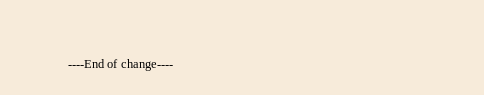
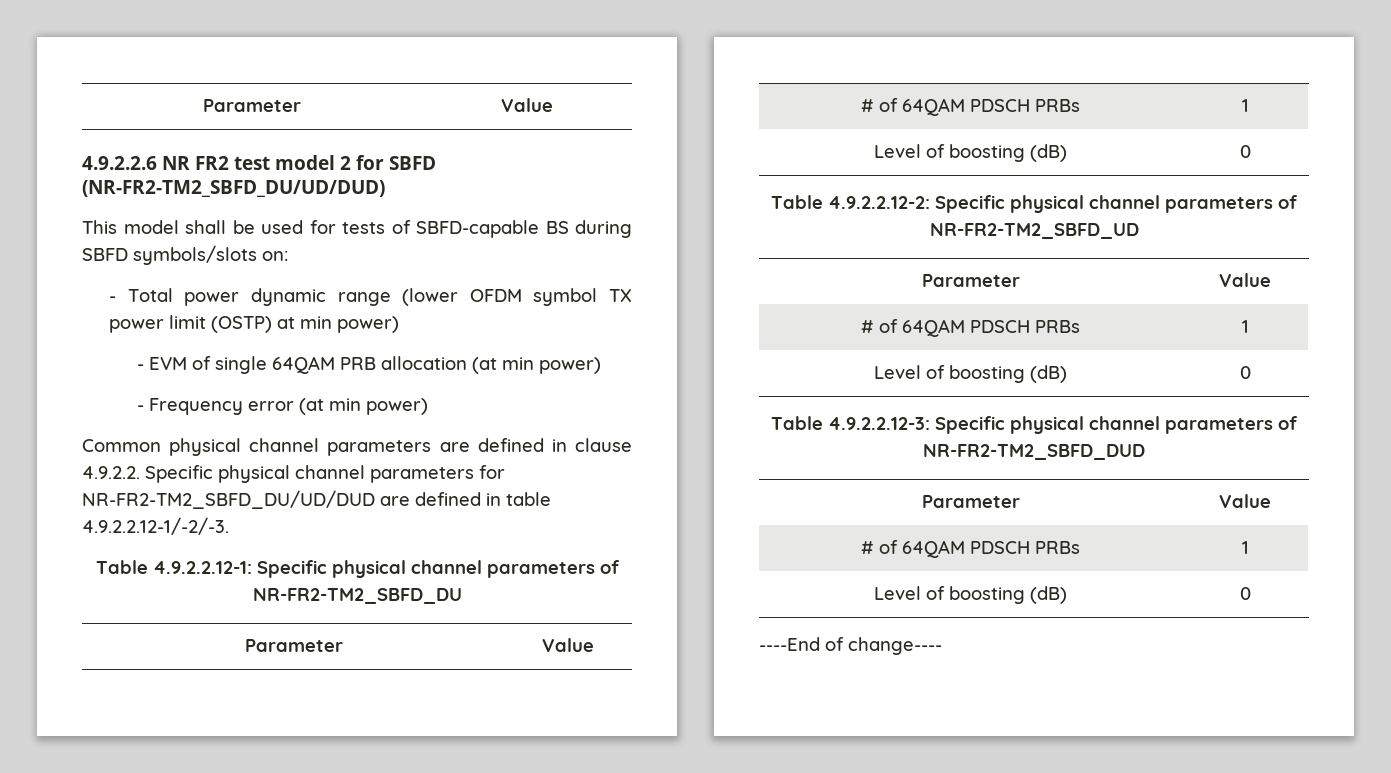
(68, 63) none -> [203,99,301,112] [500,98,553,112] [82,155,436,170] [82,180,385,197] [82,220,632,238] [82,245,288,265] [109,288,632,306] [109,315,400,333] [136,356,601,374] [136,398,428,415] [82,438,633,456] [82,465,505,483] [82,490,551,509] [82,517,229,535] [95,560,619,578] [252,588,462,604] [244,639,343,652] [542,638,594,652] [861,98,1080,116] [1241,99,1249,112] [874,144,1067,162] [1239,145,1251,158] [771,195,1297,213] [929,223,1139,239] [921,274,1020,287] [1219,273,1271,287] [861,319,1080,337] [1241,320,1249,333] [874,365,1067,383] [1239,366,1251,379] [771,416,1297,434] [923,444,1145,460] [921,495,1020,508] [1219,494,1271,508] [861,540,1080,558] [1241,541,1249,554] [874,586,1067,604] [1239,587,1251,600] Parameter | Value // 4.9.2.2.6 NR FR2 test model 2 for SBFD (NR-FR2-TM2_SBFD_DU/UD/DUD) // This model shall be used for tests of SBFD-capable BS during SBFD symbols/slots on: // - Total power dynamic range (lower OFDM symbol TX power limit (OSTP) at min power) // - EVM of single 64QAM PRB allocation (at min power) // - Frequency error (at min power) // Common physical channel parameters are defined in clause 4.9.2.2. Specific physical channel parameters for NR-FR2-TM2_SBFD_DU/UD/DUD are defined in table 4.9.2.2.12-1/-2/-3. // Table 4.9.2.2.12-1: Specific physical channel parameters of NR-FR2-TM2_SBFD_DU // Parameter | Value // # of 64QAM PDSCH PRBs | 1 // Level of boosting (dB) | 0 // Table 4.9.2.2.12-2: Specific physical channel parameters of NR-FR2-TM2_SBFD_UD // Parameter | Value // # of 64QAM PDSCH PRBs | 1 // Level of boosting (dB) | 0 // Table 4.9.2.2.12-3: Specific physical channel parameters of NR-FR2-TM2_SBFD_DUD // Parameter | Value // # of 64QAM PDSCH PRBs | 1 // Level of boosting (dB) | 0 //

